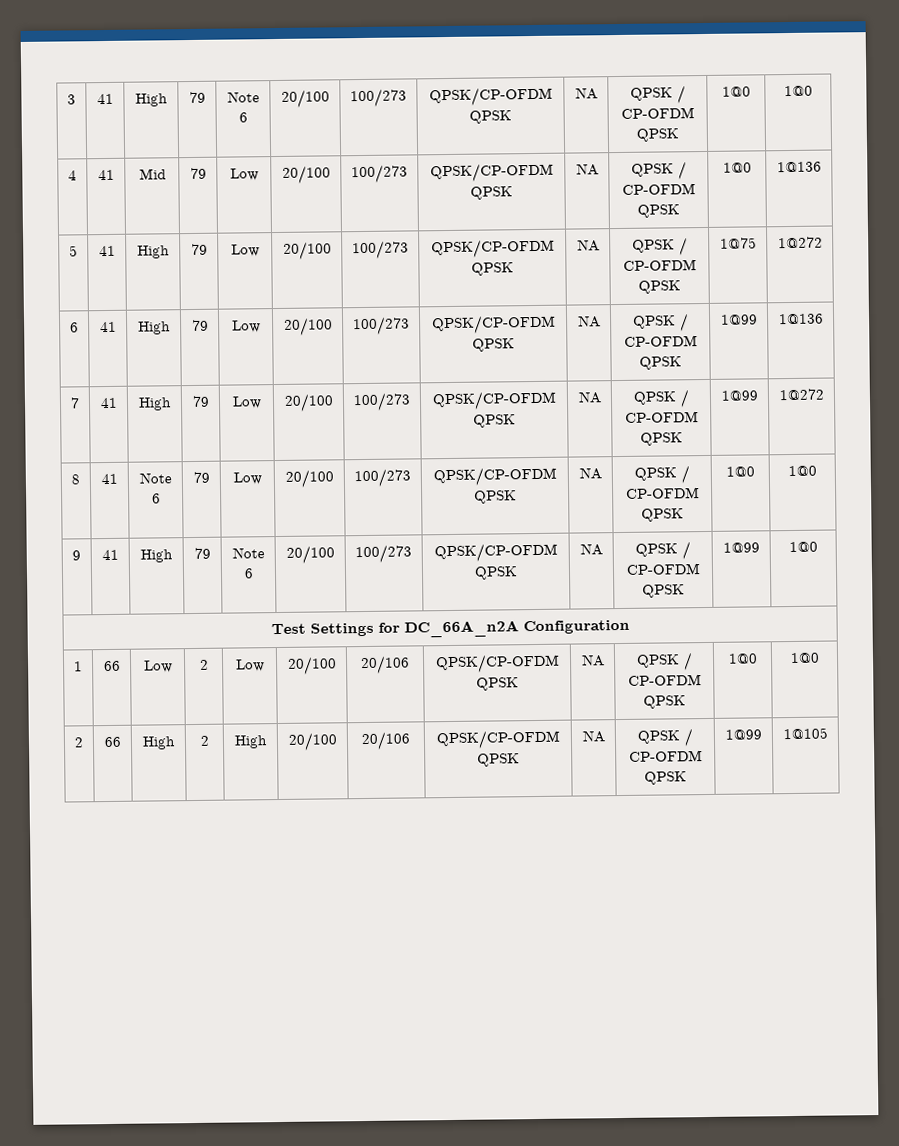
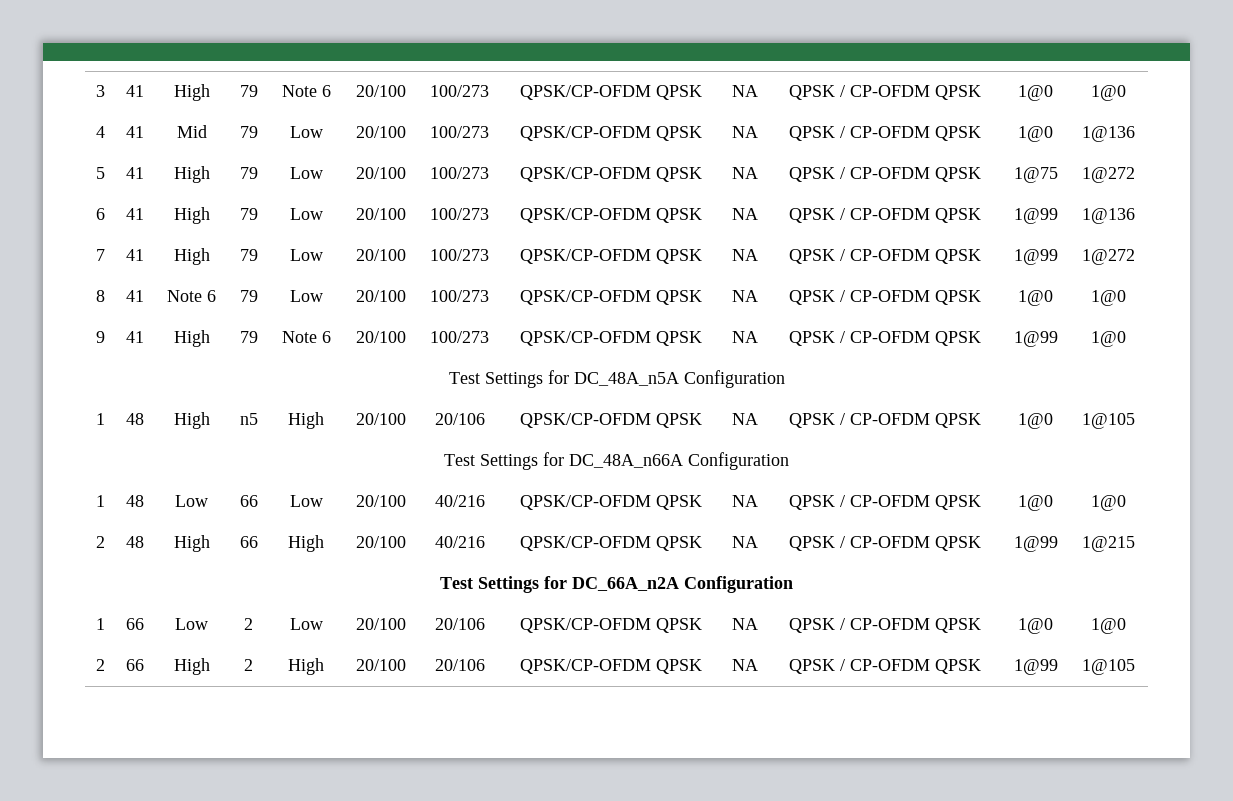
(818, 547) none -> [448,370,785,388] [95,413,105,425] [125,413,144,425] [173,412,210,429] [239,413,258,425] [288,412,324,429] [355,413,406,425] [434,413,485,425] [520,413,702,428] [731,413,758,425] [789,413,981,428] [1018,413,1053,429] [1082,413,1135,429] [444,452,789,470] [95,495,105,507] [125,495,144,507] [175,495,208,507] [239,495,258,507] [289,495,323,507] [355,495,406,507] [434,495,485,507] [520,495,702,510] [731,495,758,507] [789,495,981,510] [1018,495,1053,511] [1091,495,1126,511] [95,536,105,548] [125,536,144,548] [173,535,210,552] [239,536,258,548] [288,535,324,552] [355,536,406,548] [434,536,485,548] [520,536,702,551] [731,536,758,548] [789,536,981,551] [1013,536,1058,552] [1082,536,1135,552] // Test Settings for DC_48A_n5A Configuration // 1 | 48 | High | n5 | High | 20/100 | 20/106 | QPSK/CP-OFDM QPSK | NA | QPSK / CP-OFDM QPSK | 1@0 | 1@105 // Test Settings for DC_48A_n66A Configuration // 1 | 48 | Low | 66 | Low | 20/100 | 40/216 | QPSK/CP-OFDM QPSK | NA | QPSK / CP-OFDM QPSK | 1@0 | 1@0 // 2 | 48 | High | 66 | High | 20/100 | 40/216 | QPSK/CP-OFDM QPSK | NA | QPSK / CP-OFDM QPSK | 1@99 | 1@215

